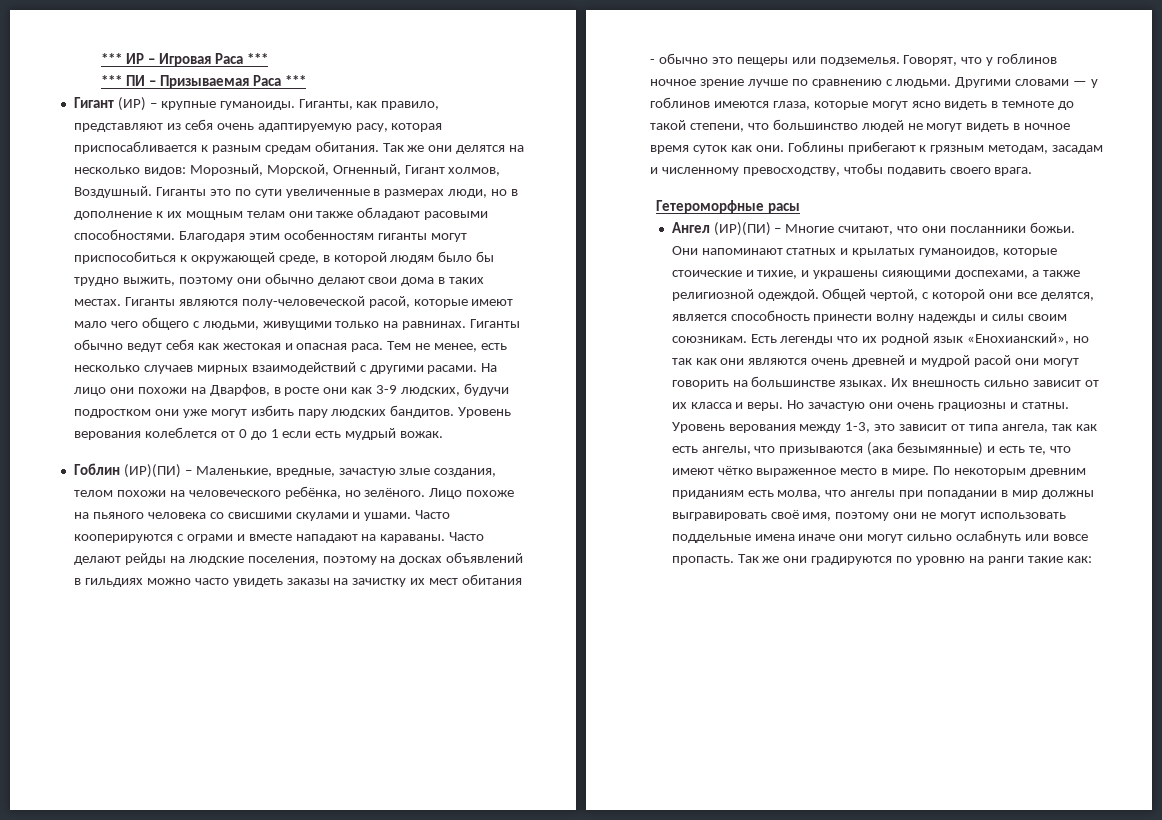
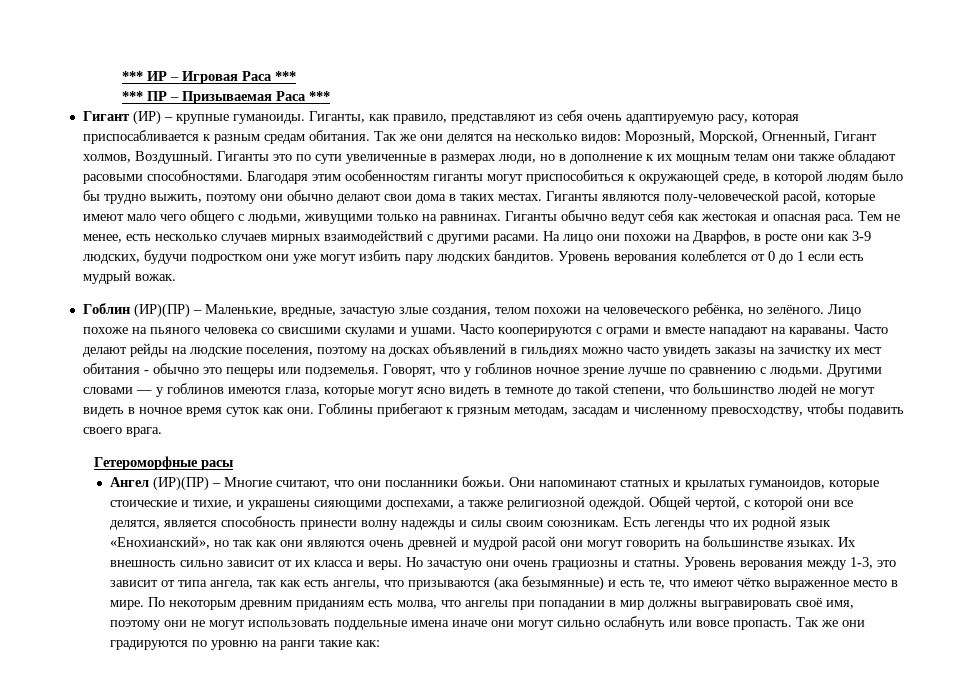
[126,75,146,86] ПИ -> [146,91,167,101] ПР
[123,464,181,478] (ИР)(ПИ) -> [133,303,190,318] (ИР)(ПР)
[713,222,771,236] (ИР)(ПИ) -> [153,476,210,491] (ИР)(ПР)

